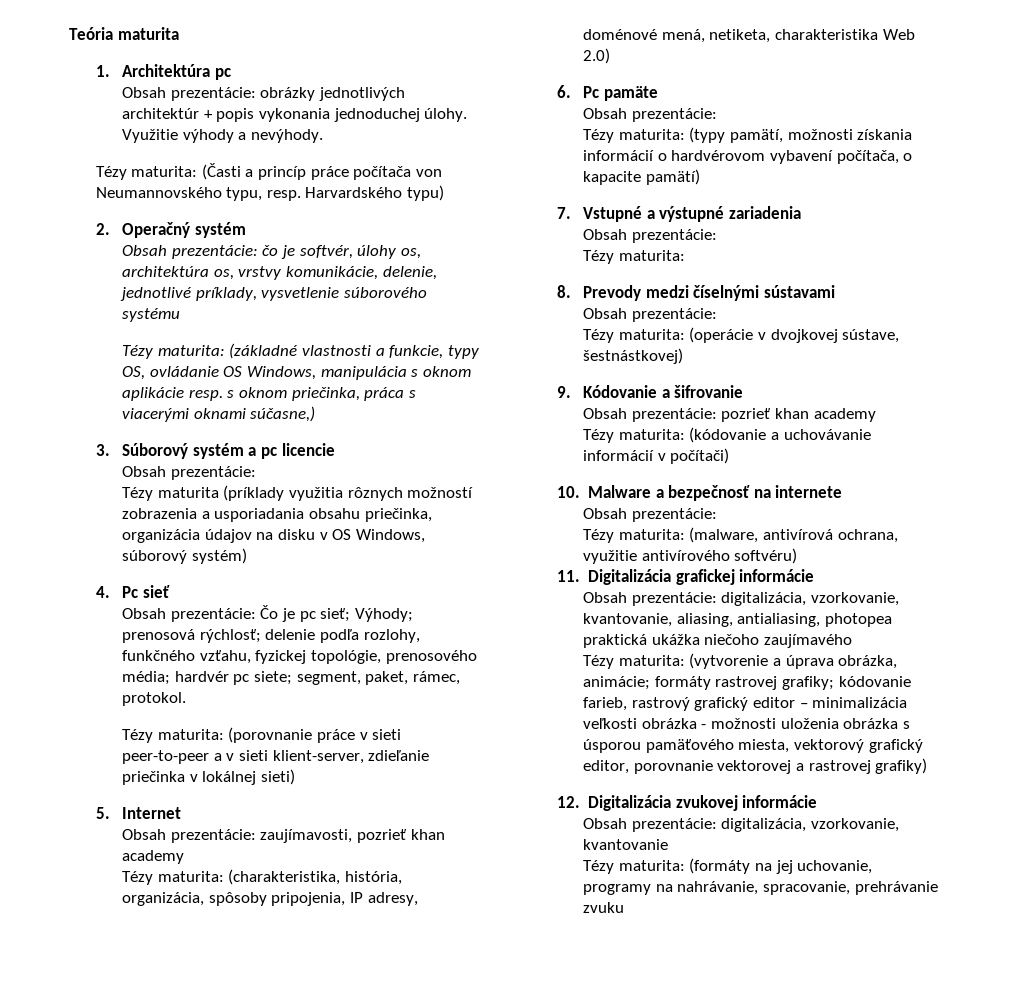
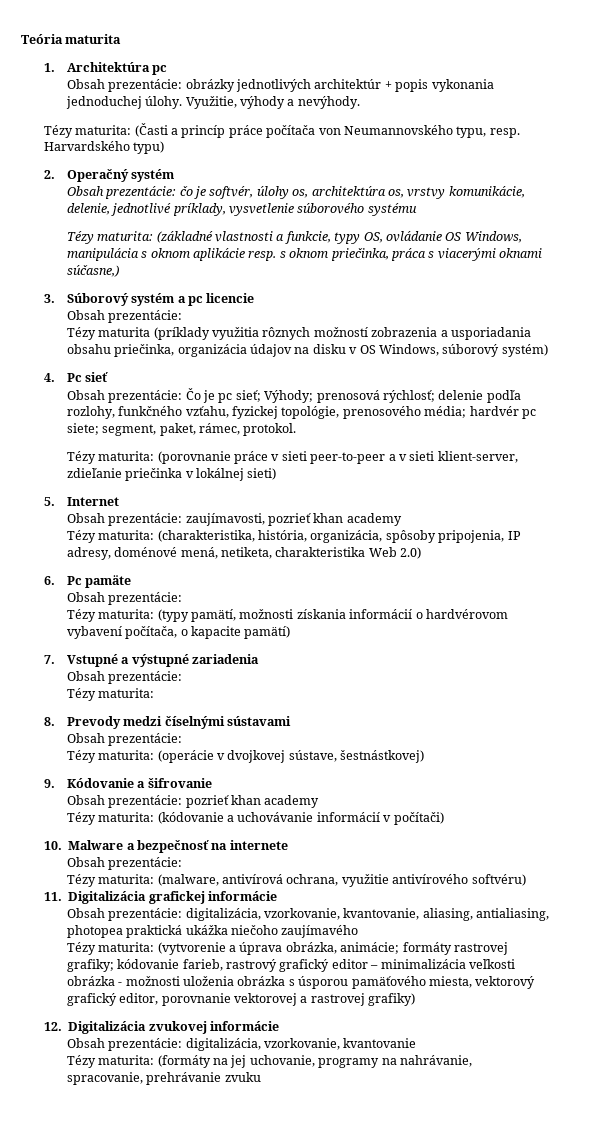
[122,129,179,143] Využitie -> [185,96,237,109] Využitie,

